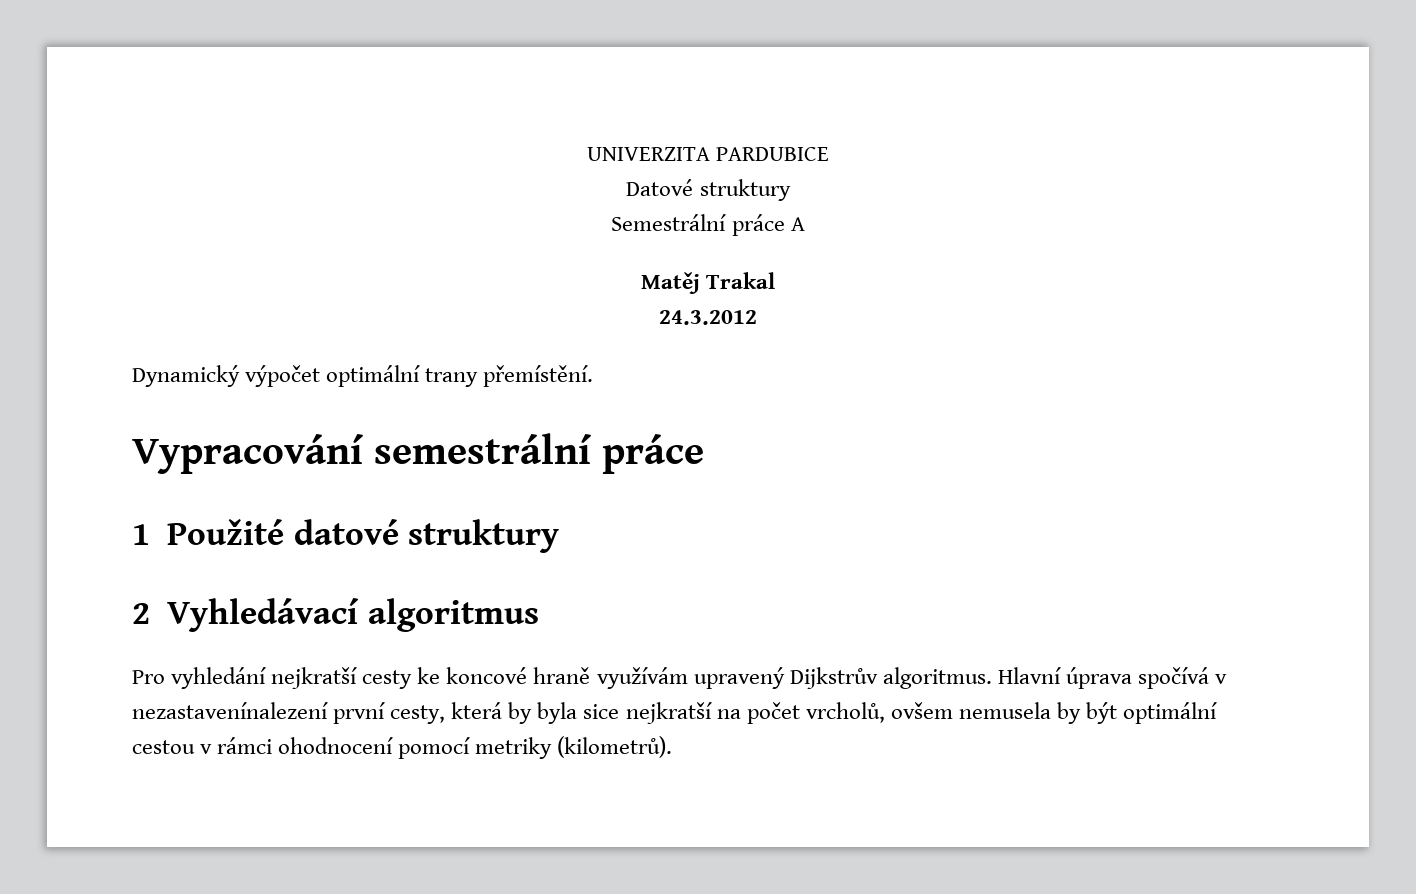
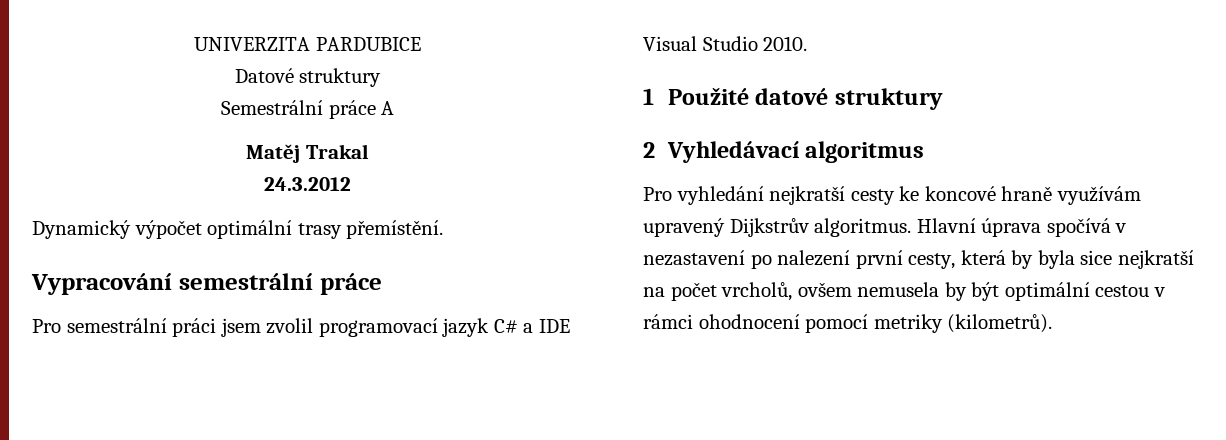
[425,368,479,387] trany -> [297,223,342,239] trasy
(704, 454) none -> [32,318,570,337] [643,36,808,51] // Pro semestrální práci jsem zvolil programovací jazyk C# a IDE Visual Studio 2010.
[132,702,328,719] nezastavenínalezení -> [643,250,851,269] nezastavení po nalezení

